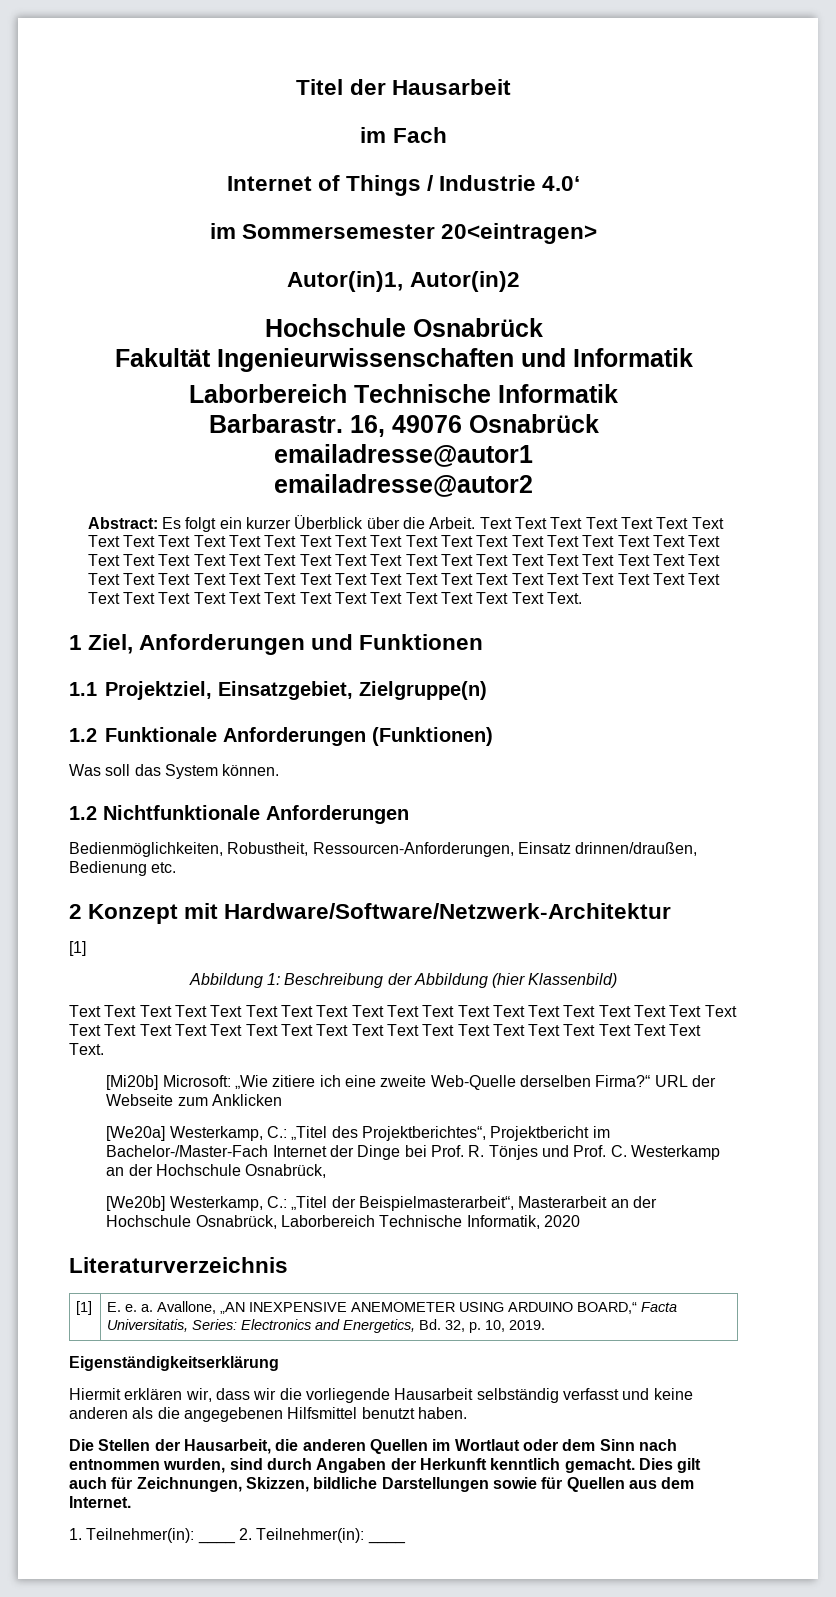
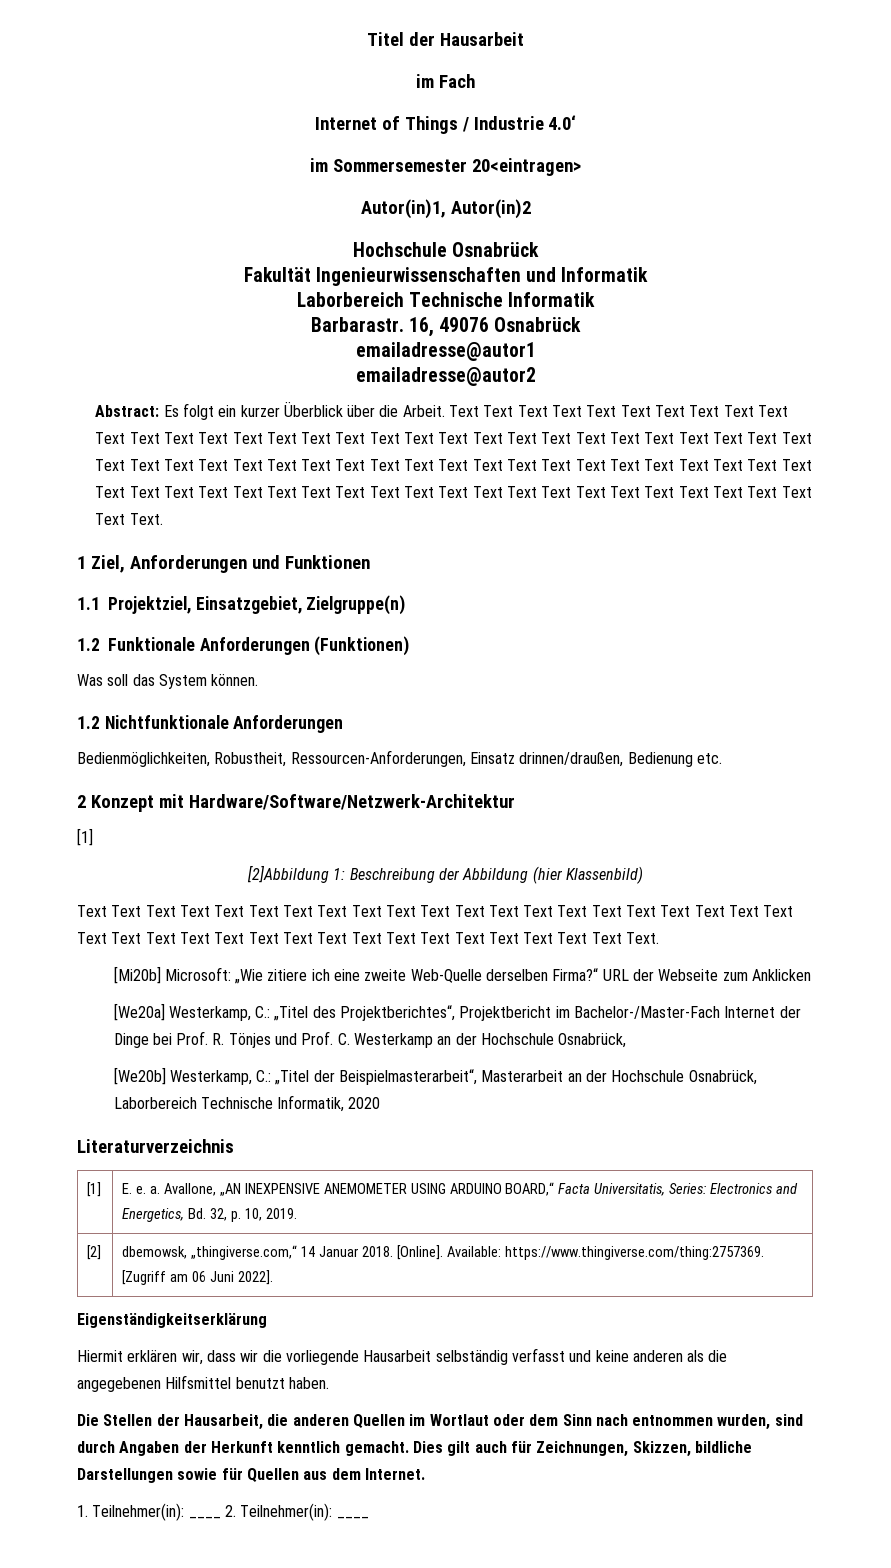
[188,973,263,988] Abbildung -> [247,865,330,883] [2]Abbildung
(546, 1325) none -> [87,1245,102,1260] [122,1245,764,1260] [122,1270,273,1285] // [2] | dbemowsk, „thingiverse.com,“ 14 Januar 2018. [Online]. Available: https://www.thingiverse.com/thing:2757369. [Zugriff am 06 Juni 2022].

